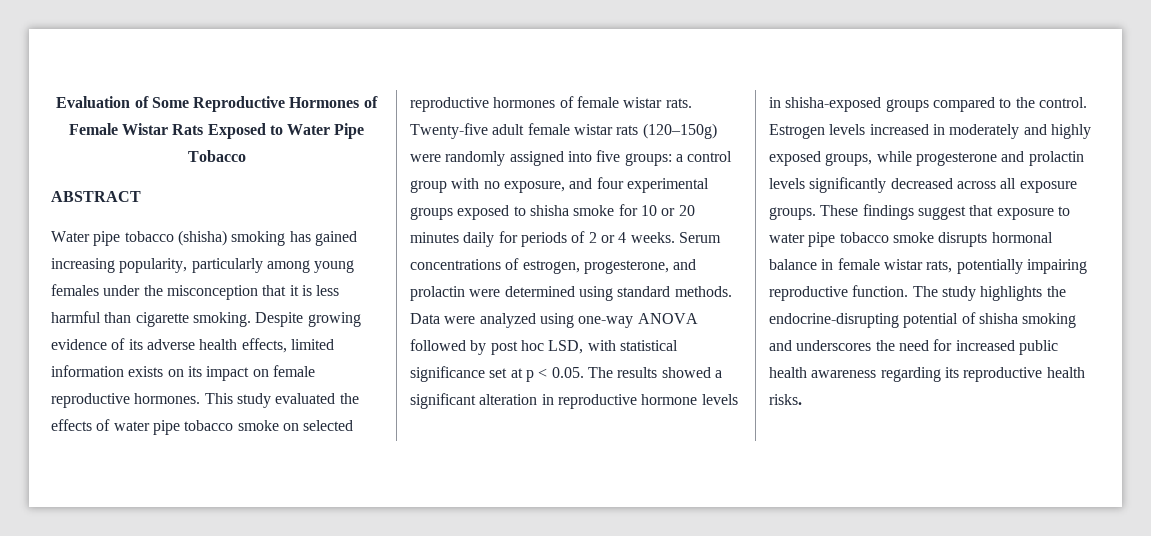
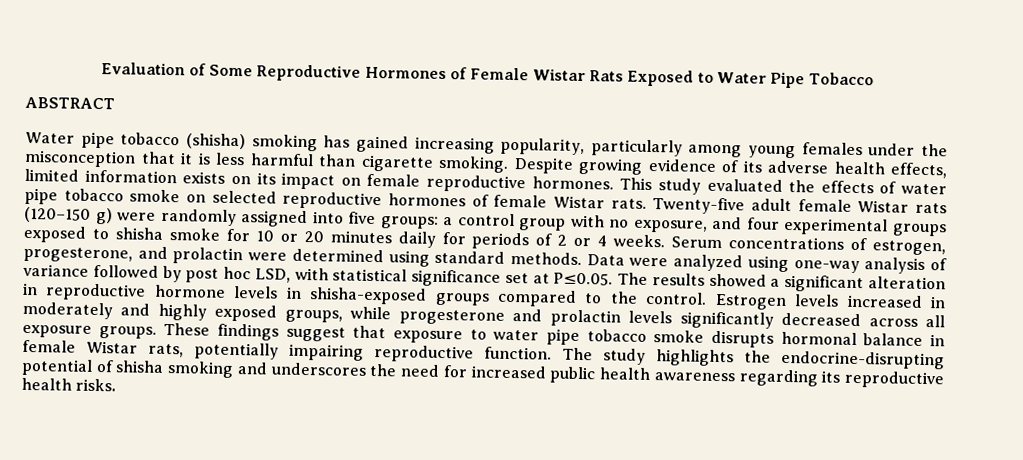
[623,97,663,108] wistar -> [553,195,606,209] Wistar
[573,123,717,139] wistar rats (120–150g) -> [857,200,948,214] [24,206,113,225] Wistar rats (120–150 g)
[637,313,698,324] ANOVA -> [864,257,947,275] [23,263,89,277] analysis of variance
[525,367,584,382] p < 0.05. -> [553,272,614,286] P≤0.05.
[883,259,923,270] wistar -> [86,340,138,354] Wistar

